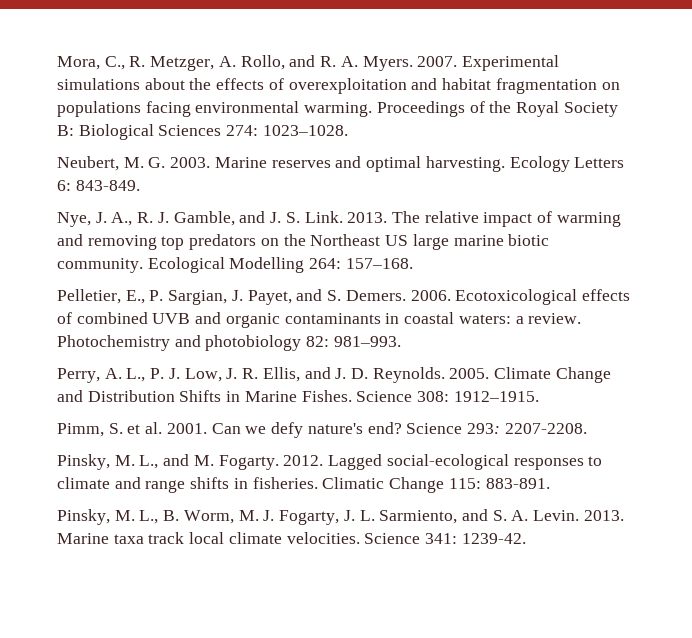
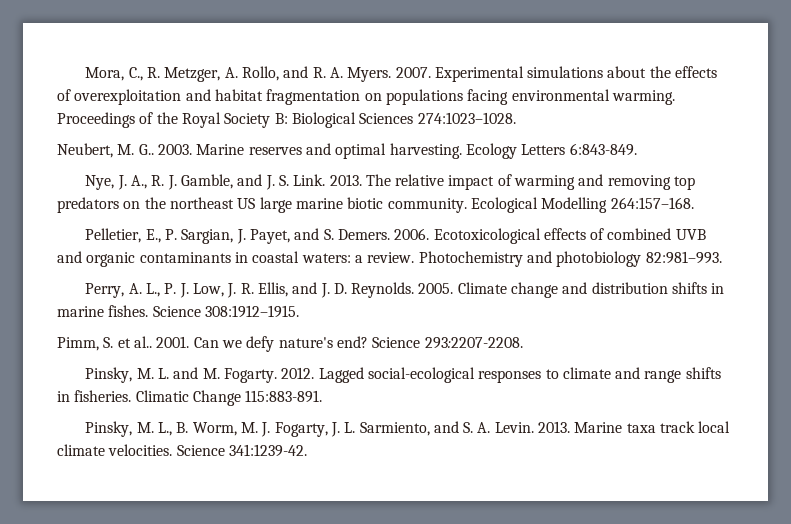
[226,125,348,136] 274: 1023–1028. -> [417,112,516,124] 274:1023–1028.
[148,157,166,168] G. -> [138,144,154,155] G..
[57,180,140,191] 6: 843-849. -> [569,143,637,156] 6:843-849.
[310,234,381,246] Northeast -> [169,197,234,209] northeast
[309,258,413,269] 264: 157–168. -> [610,197,694,209] 264:157–168.
[306,336,401,347] 82: 981–993. -> [645,251,722,264] 82:981–993.
[555,367,611,383] [57,390,539,402] Change and Distribution Shifts in Marine Fishes. Science 308: 1912–1915. -> [511,282,725,298] [57,305,299,318] change and distribution shifts in marine fishes. Science 308:1912–1915.
[145,422,163,434] al. -> [133,336,152,348] al..
[466,423,587,434] [57,454,159,470] 293: 2207-2208. // Pinsky, M. L., -> [424,337,523,349] [85,367,169,383] 293:2207-2208. // Pinsky, M. L.
[448,478,550,489] 115: 883-891. -> [245,390,323,403] 115:883-891.
[425,533,526,544] 341: 1239-42. -> [228,444,307,457] 341:1239-42.

